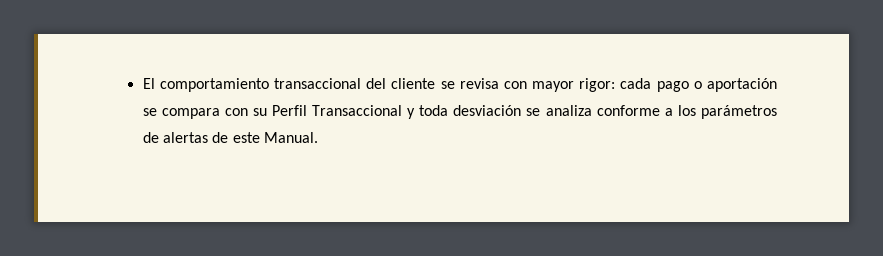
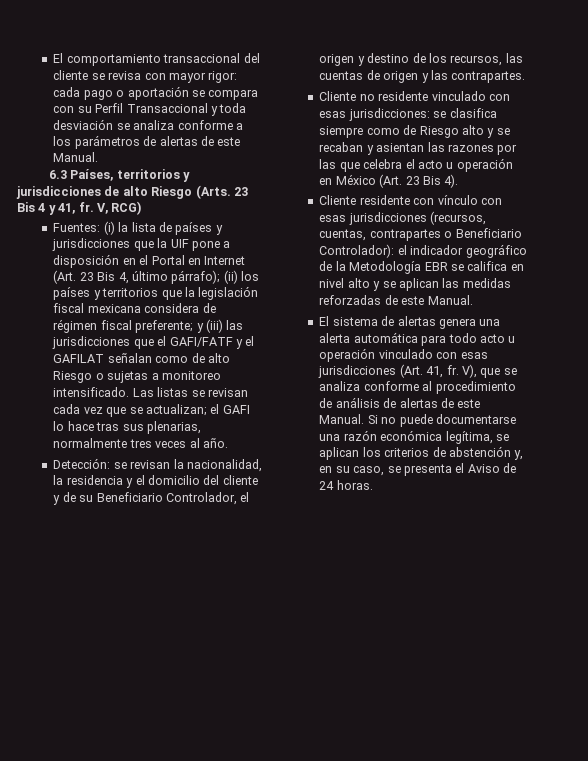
(318, 137) none -> [48,169,190,182] [16,185,248,199] [17,201,142,215] [53,221,223,235] [52,238,231,251] [53,254,246,268] [53,270,260,284] [53,286,259,300] [53,303,216,313] [53,319,244,333] [52,336,255,349] [53,353,230,363] [53,371,221,383] [53,387,248,397] [53,404,250,417] [53,421,201,434] [53,438,228,448] [53,458,262,472] [53,475,258,488] [53,492,250,505] [319,53,523,66] [319,70,526,83] [319,91,510,101] [319,108,497,121] [319,125,510,138] [319,142,518,155] [319,158,513,172] [319,174,459,188] [319,195,502,205] [319,211,487,225] [319,228,522,241] [319,244,527,258] [319,261,524,274] [319,278,511,291] [319,295,473,305] [319,316,501,329] [319,332,516,346] [319,348,488,362] [318,364,517,378] [319,381,516,394] [319,397,481,408] [319,414,516,427] [319,430,509,444] [319,446,524,460] [319,463,517,476] [319,480,373,490] // 6.3 Países, territorios y jurisdicciones de alto Riesgo (Arts. 23 Bis 4 y 41, fr. V, RCG) // Fuentes: (i) la lista de países y jurisdicciones que la UIF pone a disposición en el Portal en Internet (Art. 23 Bis 4, último párrafo); (ii) los países y territorios que la legislación fiscal mexicana considera de régimen fiscal preferente; y (iii) las jurisdicciones que el GAFI/FATF y el GAFILAT señalan como de alto Riesgo o sujetas a monitoreo intensificado. Las listas se revisan cada vez que se actualizan; el GAFI lo hace tras sus plenarias, normalmente tres veces al año. // Detección: se revisan la nacionalidad, la residencia y el domicilio del cliente y de su Beneficiario Controlador, el origen y destino de los recursos, las cuentas de origen y las contrapartes. // Cliente no residente vinculado con esas jurisdicciones: se clasifica siempre como de Riesgo alto y se recaban y asientan las razones por las que celebra el acto u operación en México (Art. 23 Bis 4). // Cliente residente con vínculo con esas jurisdicciones (recursos, cuentas, contrapartes o Beneficiario Controlador): el indicador geográfico de la Metodología EBR se califica en nivel alto y se aplican las medidas reforzadas de este Manual. // El sistema de alertas genera una alerta automática para todo acto u operación vinculado con esas jurisdicciones (Art. 41, fr. V), que se analiza conforme al procedimiento de análisis de alertas de este Manual. Si no puede documentarse una razón económica legítima, se aplican los criterios de abstención y, en su caso, se presenta el Aviso de 24 horas.

